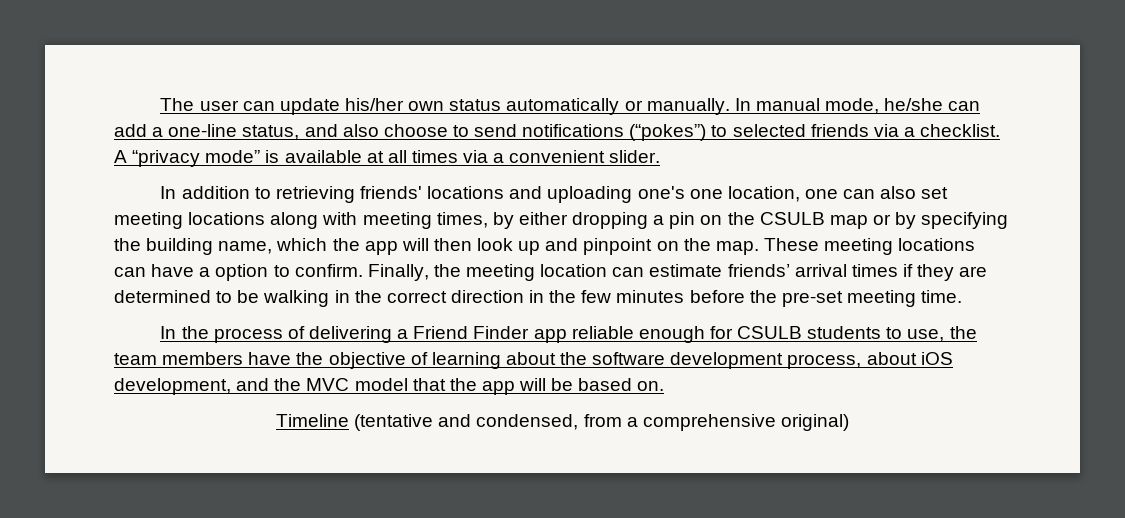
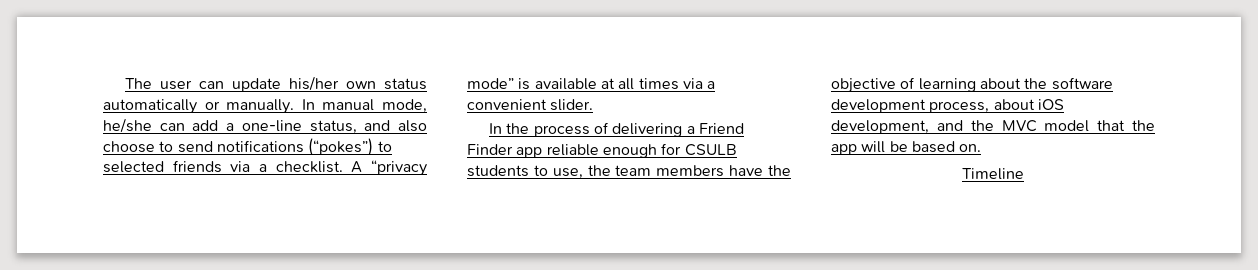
[160,186,949,203] [114,212,1009,229] [114,238,976,255] [114,264,988,281] [114,290,963,307] // In addition to retrieving friends' locations and uploading one's one location, one can also set meeting locations along with meeting times, by either dropping a pin on the CSULB map or by specifying the building name, which the app will then look up and pinpoint on the map. These meeting locations can have a option to confirm. Finally, the meeting location can estimate friends’ arrival times if they are determined to be walking in the correct direction in the few minutes before the pre-set meeting time. -> (594, 105) none
[354,414,849,431] (tentative and condensed, from a comprehensive original) -> (1024, 174) none

